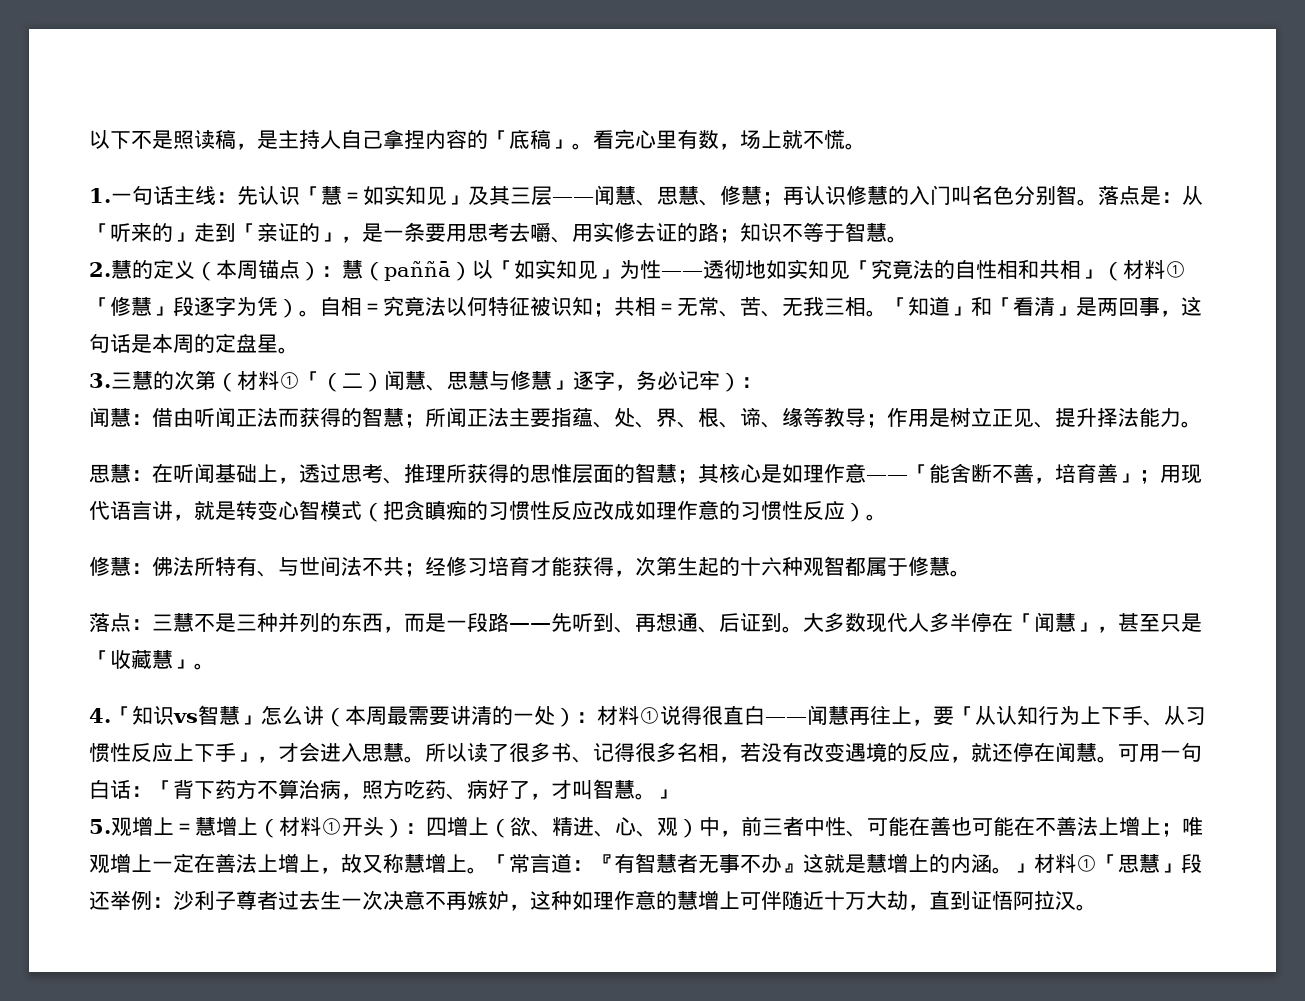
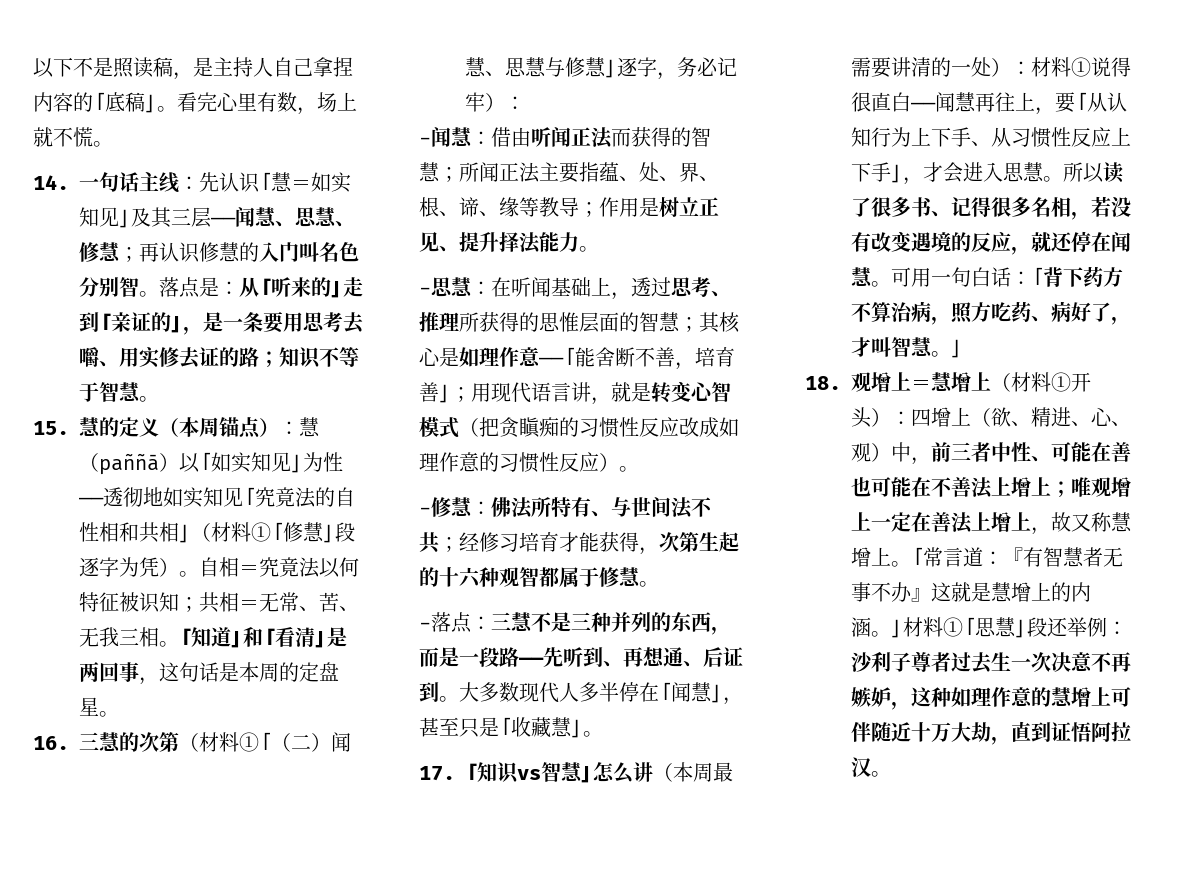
[89,188,111,203] 1. -> [33,175,69,190] 14.
[89,262,111,277] 2. -> [33,421,69,435] 15.
[89,373,111,388] 3. -> [33,736,69,750] 16.
(762, 382) none -> [419,137,431,145] -
(1202, 424) none -> [419,287,431,295] -
(887, 517) none -> [419,507,431,515] -
(971, 573) none -> [419,622,431,630] -
[89,708,111,723] 4. -> [419,766,455,781] 17.
[89,819,111,834] 5. -> [805,376,841,390] 18.

